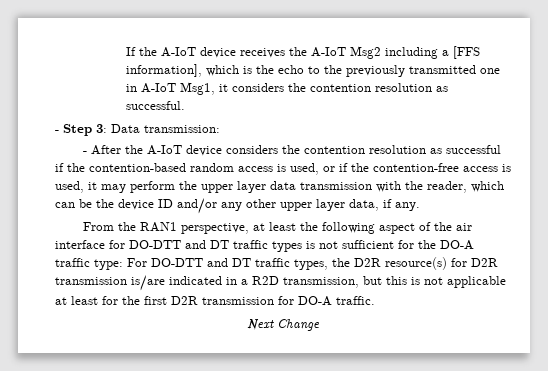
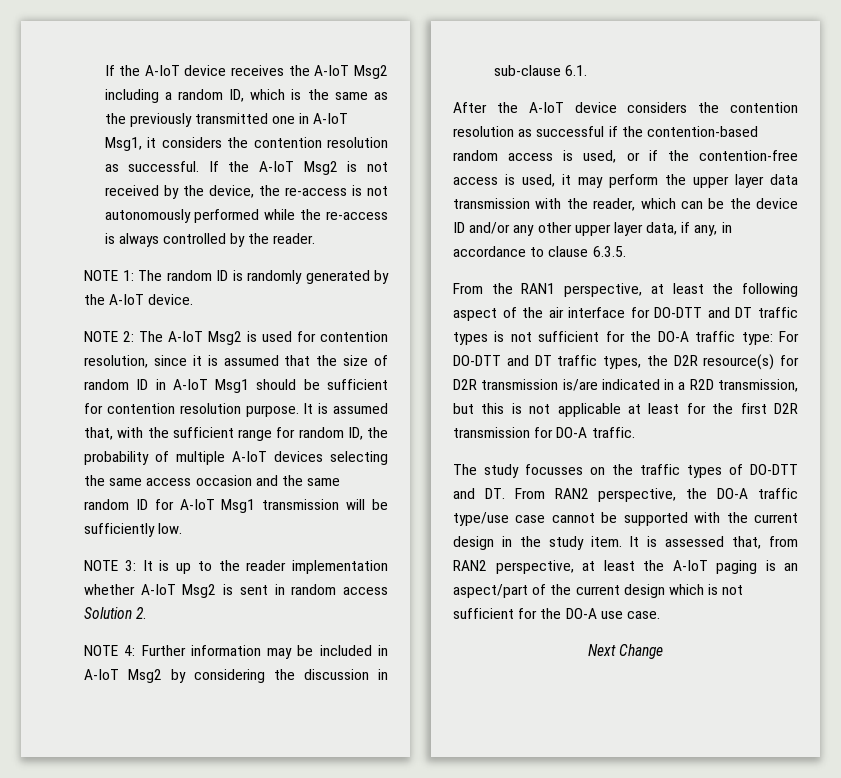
[453,46,481,59] [126,64,203,77] [FFS information], -> [177,89,245,102] random ID,
[278,65,321,74] echo to -> [334,92,388,100] same as
[55,124,220,136] [83,151,88,154] // - Step 3: Data transmission: // - -> [208,161,388,175] [104,185,388,199] [104,209,388,223] [104,233,316,247] [84,270,389,284] [84,294,194,305] [84,331,388,345] [84,355,388,368] [84,379,388,393] [84,403,389,417] [84,427,388,441] [84,451,389,465] [84,475,341,486] [84,499,388,513] [84,523,183,537] [84,560,388,574] [84,584,388,598] [84,607,147,619] [84,645,388,659] [84,669,388,683] [494,65,588,76] If the A-IoT Msg2 is not received by the device, the re-access is not autonomously performed while the re-access is always controlled by the reader. // NOTE 1: The random ID is randomly generated by the A-IoT device. // NOTE 2: The A-IoT Msg2 is used for contention resolution, since it is assumed that the size of random ID in A-IoT Msg1 should be sufficient for contention resolution purpose. It is assumed that, with the sufficient range for random ID, the probability of multiple A-IoT devices selecting the same access occasion and the same random ID for A-IoT Msg1 transmission will be sufficiently low. // NOTE 3: It is up to the reader implementation whether A-IoT Msg2 is sent in random access Solution 2. // NOTE 4: Further information may be included in A-IoT Msg2 by considering the discussion in sub-clause 6.1. //
[395,202,420,211] any. -> [694,222,732,236] [453,246,626,257] any, in accordance to clause 6.3.5.
(375, 300) none -> [453,464,798,478] [453,488,798,502] [453,512,798,526] [453,536,798,550] [453,560,798,574] [453,584,744,598] [453,608,660,619] // The study focusses on the traffic types of DO-DTT and DT. From RAN2 perspective, the DO-A traffic type/use case cannot be supported with the current design in the study item. It is assessed that, from RAN2 perspective, at least the A-IoT paging is an aspect/part of the current design which is not sufficient for the DO-A use case.

